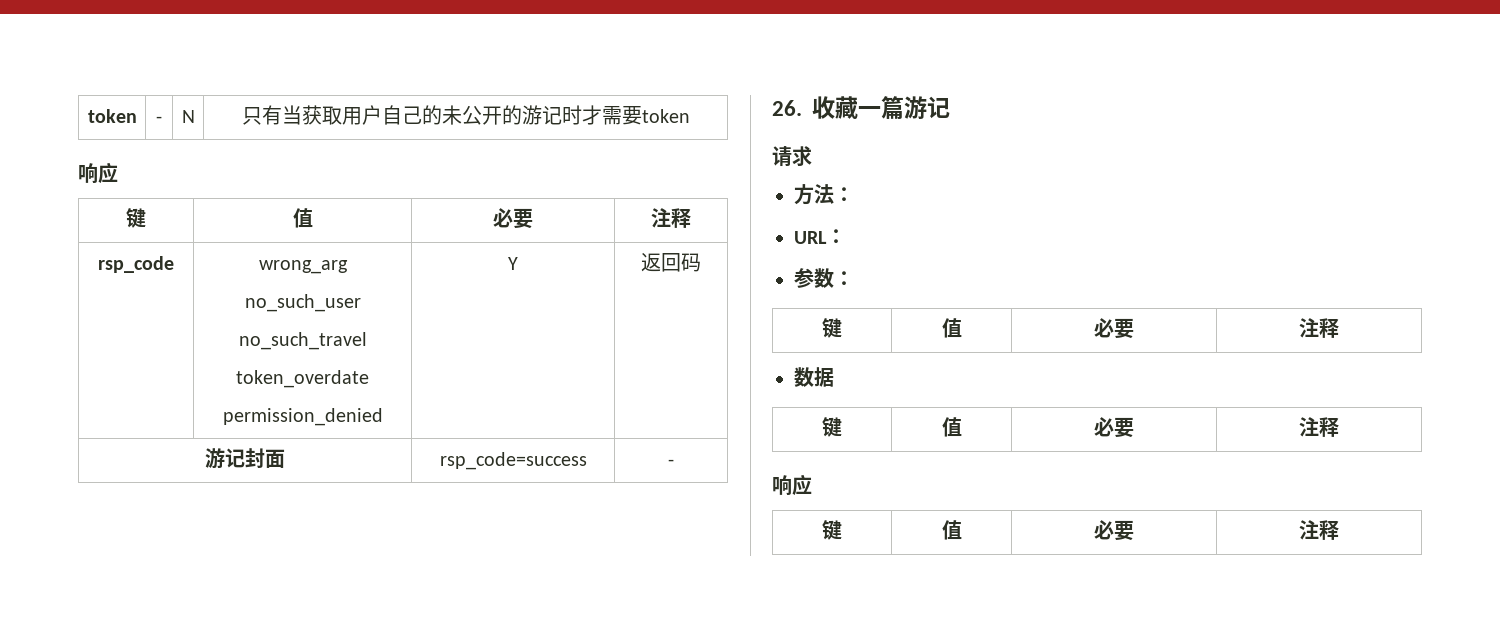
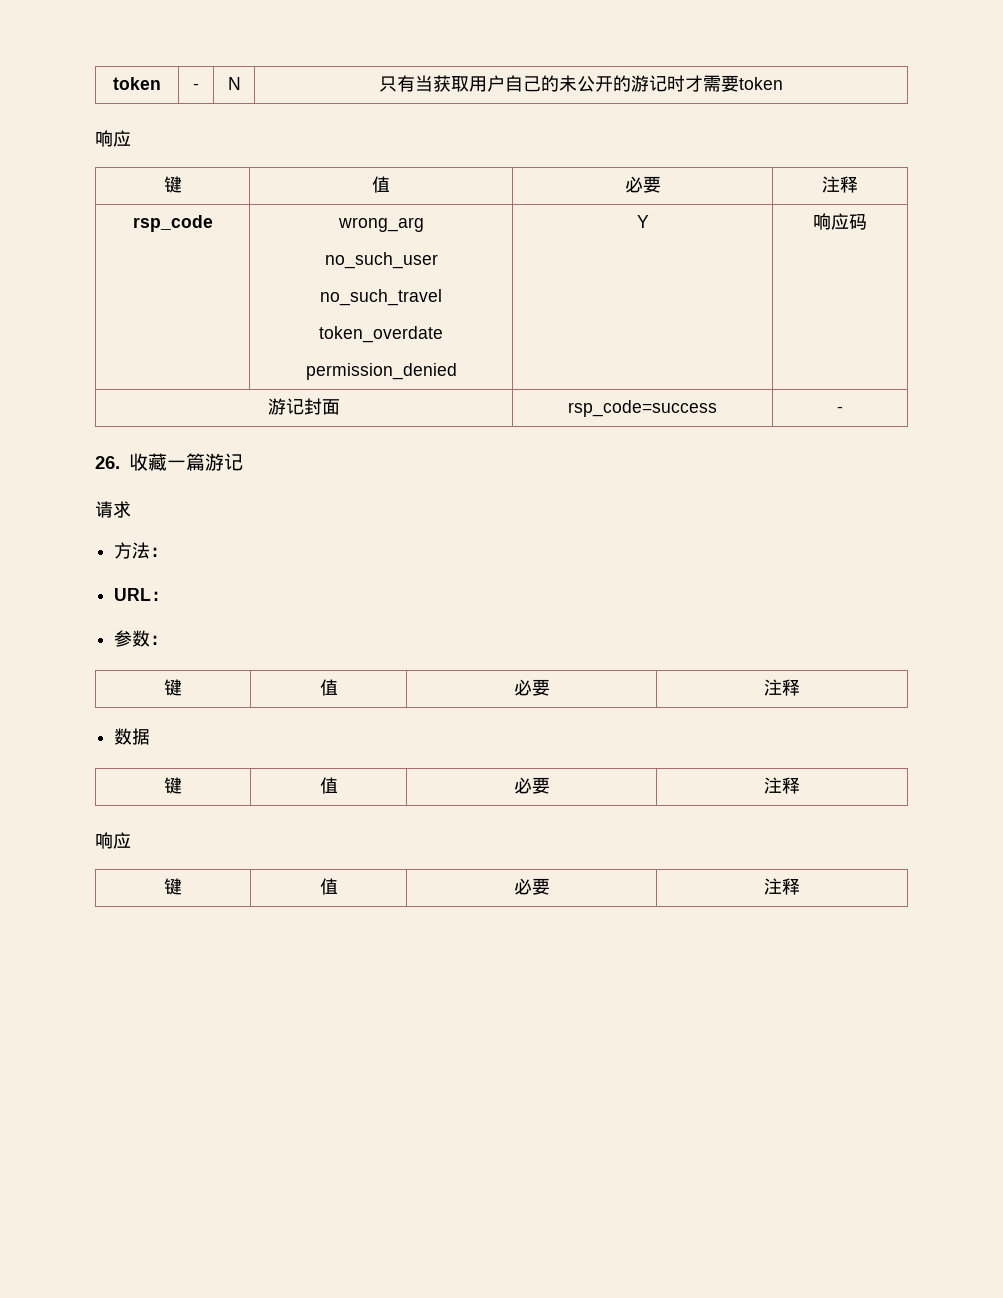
[641,253,681,272] 返回 -> [813,213,849,230] 响应

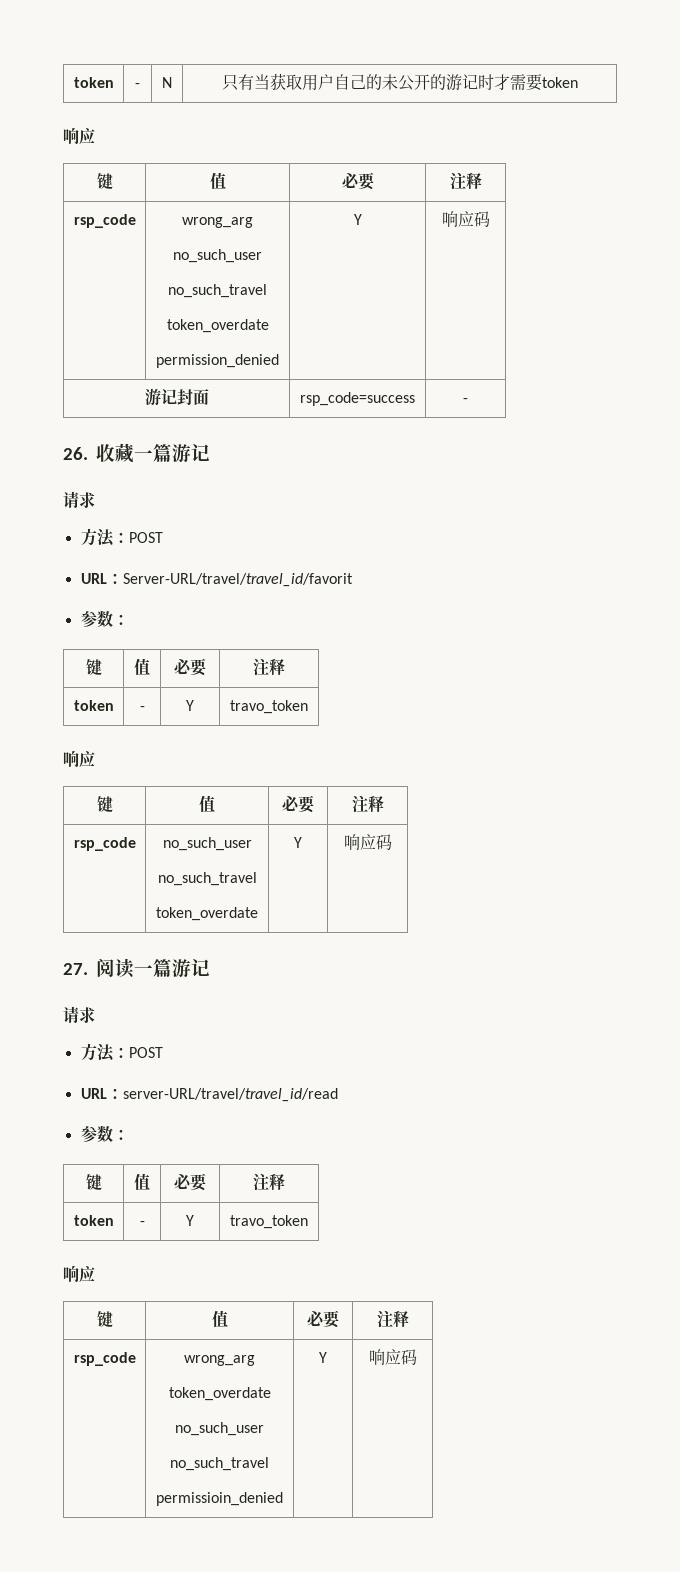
[114,588,170,601] [114,630,169,647] [164,679,182,696] [319,679,338,696] [513,679,550,696] [764,679,800,696] [114,728,151,745] [164,777,182,794] [319,777,338,794] [513,777,550,794] [764,777,800,794] [95,832,131,849] [164,878,182,895] [319,878,338,895] [513,878,550,895] [764,878,800,895] // URL： // 参数： // 键 | 值 | 必要 | 注释 // 数据 // 键 | 值 | 必要 | 注释 // 响应 // 键 | 值 | 必要 | 注释 -> [128,532,163,543] [80,573,353,587] [80,610,129,628] [85,659,102,675] [134,658,150,676] [174,658,207,676] [253,658,285,676] [73,700,114,711] [139,706,145,711] [186,700,194,711] [230,700,308,714] [63,751,95,768] [96,796,113,812] [199,795,215,813] [282,795,315,813] [351,795,384,813] [73,837,136,851] [162,837,252,851] [157,872,257,886] [156,907,258,921] [294,837,302,848] [343,834,392,850] [63,958,210,978] [63,1006,95,1024] [80,1043,163,1062] [80,1088,338,1102] [80,1125,129,1143] [85,1174,102,1190] [134,1173,150,1191] [174,1173,207,1191] [253,1173,285,1191] [73,1215,114,1226] [139,1221,145,1226] [186,1215,194,1226] [230,1215,308,1229] [63,1266,95,1283] [96,1311,113,1327] [211,1310,228,1328] [307,1310,340,1328] [376,1310,409,1328] [73,1352,136,1366] [184,1355,255,1366] [168,1387,271,1401] [175,1422,264,1436] [170,1457,269,1471] [156,1492,283,1506] [319,1352,327,1363] [368,1349,417,1365] POST // URL：Server-URL/travel/travel_id/favorit // 参数： // 键 | 值 | 必要 | 注释 // token | - | Y | travo_token // 响应 // 键 | 值 | 必要 | 注释 // rsp_code | no_such_user // no_such_travel // token_overdate | Y | 响应码 // 27.阅读一篇游记 // 请求 // 方法：POST // URL：server-URL/travel/travel_id/read // 参数： // 键 | 值 | 必要 | 注释 // token | - | Y | travo_token // 响应 // 键 | 值 | 必要 | 注释 // rsp_code | wrong_arg // token_overdate // no_such_user // no_such_travel // permissioin_denied | Y | 响应码

